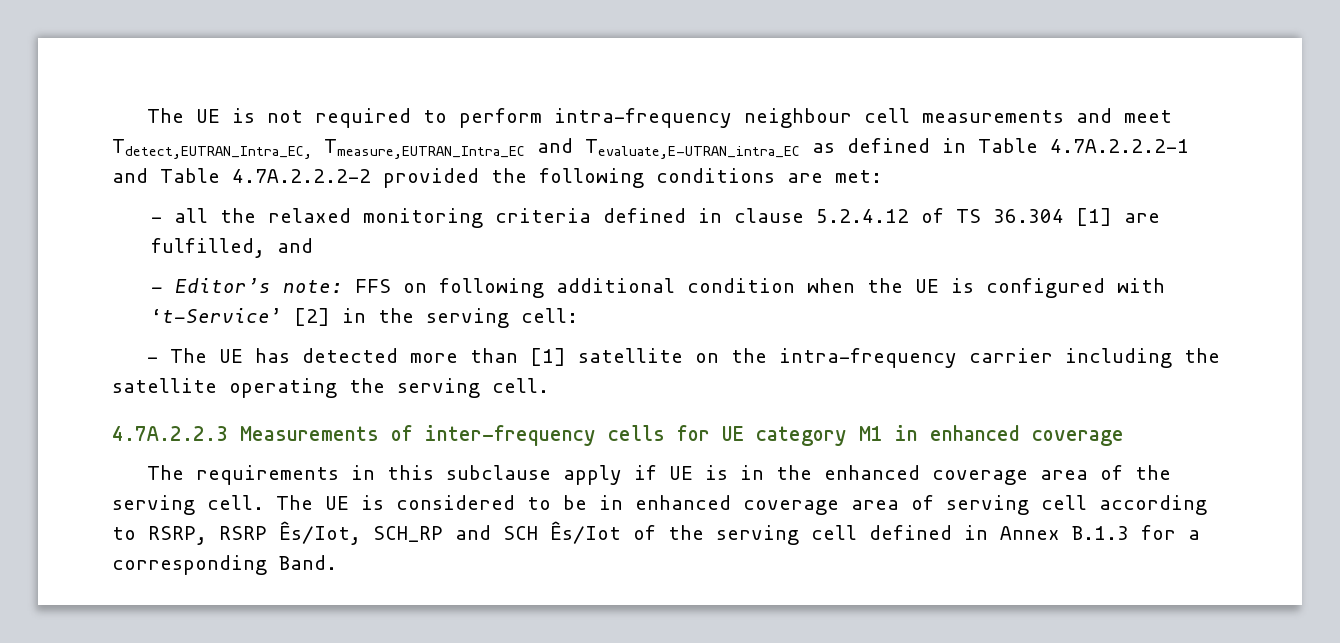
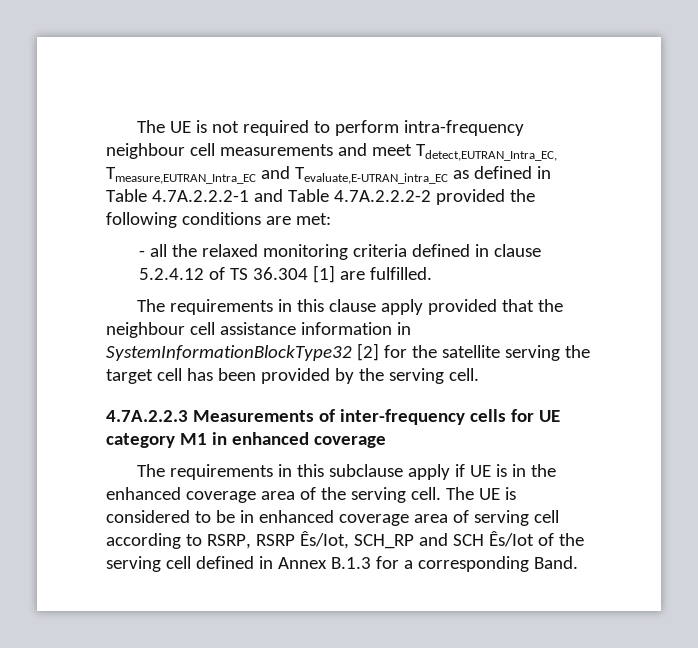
[150,238,313,258] [150,278,1165,298] [150,308,578,328] [147,348,1221,368] [112,378,337,398] fulfilled, and // - Editor’s note: FFS on following additional condition when the UE is configured with ‘t-Service’ [2] in the serving cell: // - The UE has detected more than [1] satellite on the intra-frequency carrier including the satellite operating -> [370,267,433,280] [137,299,563,315] [106,322,411,338] [106,343,590,361] [106,368,354,384] fulfilled. // The requirements in this clause apply provided that the neighbour cell assistance information in SystemInformationBlockType32 [2] for the satellite serving the target cell has been provided by

